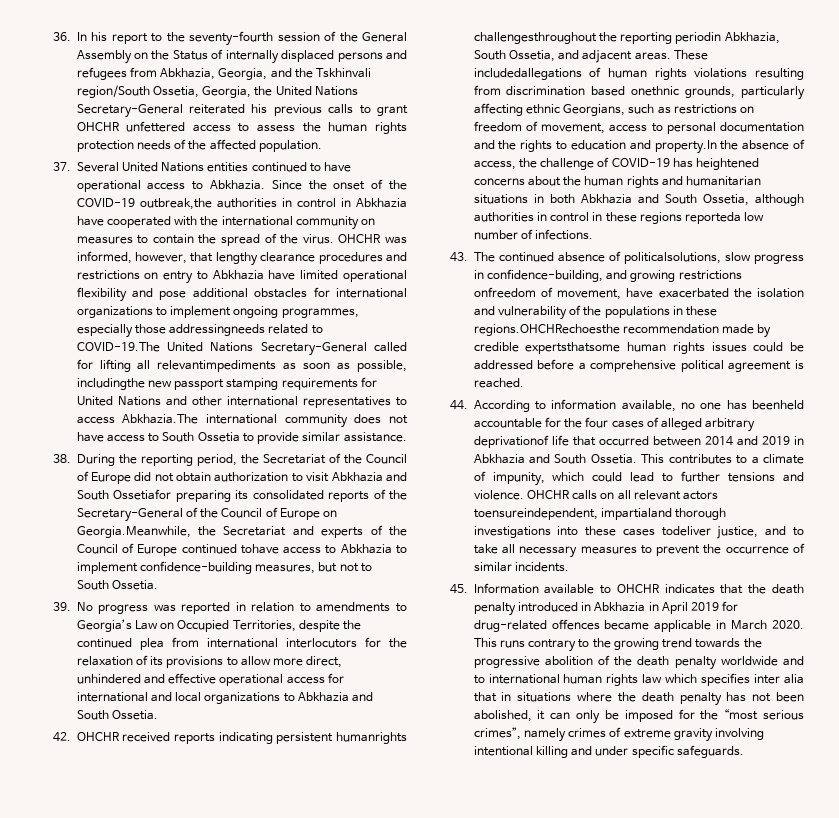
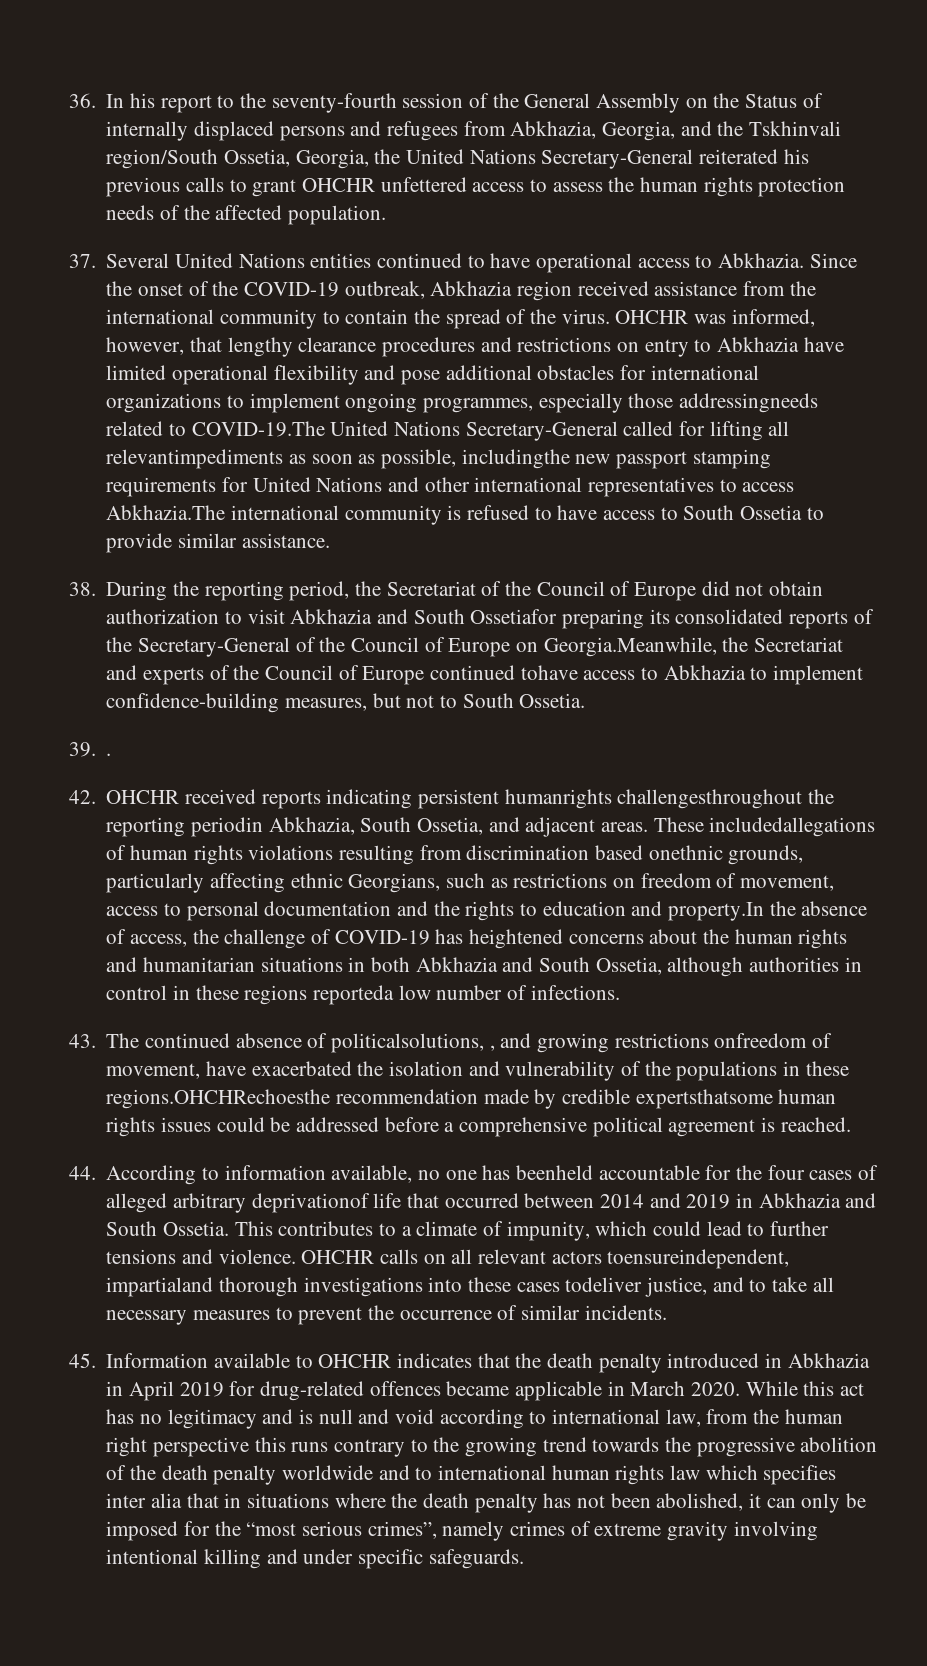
[139,198,407,210] [76,216,198,228] outbreak,the authorities in control in Abkhazia have cooperated with -> [344,281,786,301] outbreak, Abkhazia region received assistance from
[361,218,376,225] [76,236,133,244] on measures -> (318, 319) none
[354,414,408,424] does not -> [447,505,552,520] is refused to
[76,602,407,614] [76,619,362,632] [76,637,407,650] [76,655,343,668] [76,673,344,686] [76,692,374,704] [76,710,158,720] No progress was reported in relation to amendments to Georgia’s Law on Occupied Territories, despite the continued plea from international interlocutors for the relaxation of its provisions to allow more direct, unhindered and effective operational access for international and local organizations to Abkhazia and South Ossetia. -> [106,753,112,756] .
[724,252,804,264] [473,269,603,282] slow progress in confidence-building, -> [489,1045,495,1051] ,
[473,638,497,648] This -> [745,1381,865,1396] [106,1409,843,1429] [106,1437,286,1457] While this act has no legitimacy and is null and void according to international law, from the human right perspective this

